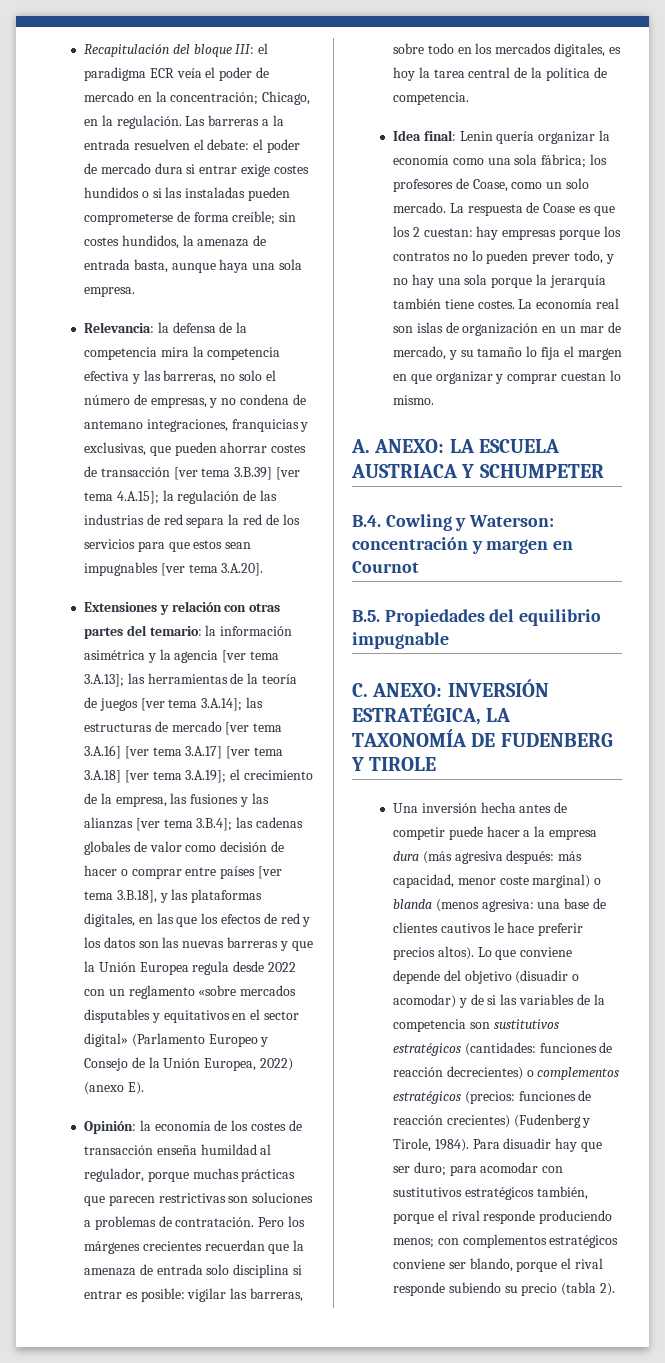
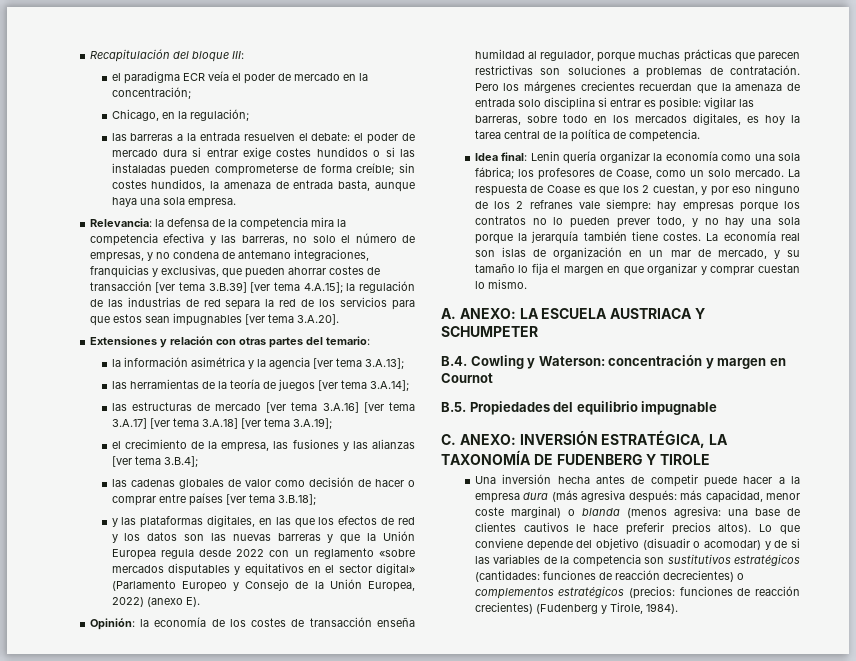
(255, 49) none -> (244, 55) //
(259, 98) none -> (191, 93) //
[116,115,206,129] regulación. Las -> [189,109,249,121] [111,133,127,141] regulación; // las
(202, 631) none -> (370, 340) //
(125, 680) none -> (404, 363) //
(243, 704) none -> (409, 385) //
(227, 776) none -> (332, 423) //
(233, 824) none -> (198, 461) //
[116,890,157,903] 3.B.18], -> [277,494,316,505] 3.B.18]; //
[423,228,473,237] cuestan: -> [652,183,801,196] [474,199,652,212] cuestan, y por eso ninguno de los 2 refranes vale siempre:
[472,1138,602,1152] [393,1162,564,1176] [393,1186,588,1200] [393,1210,613,1224] [393,1234,619,1248] [393,1258,603,1272] [393,1282,615,1296] Para disuadir hay que ser duro; para acomodar con sustitutivos estratégicos también, porque el rival responde produciendo menos; con complementos estratégicos conviene ser blando, porque el rival responde subiendo su precio (tabla 2). -> (678, 608) none

